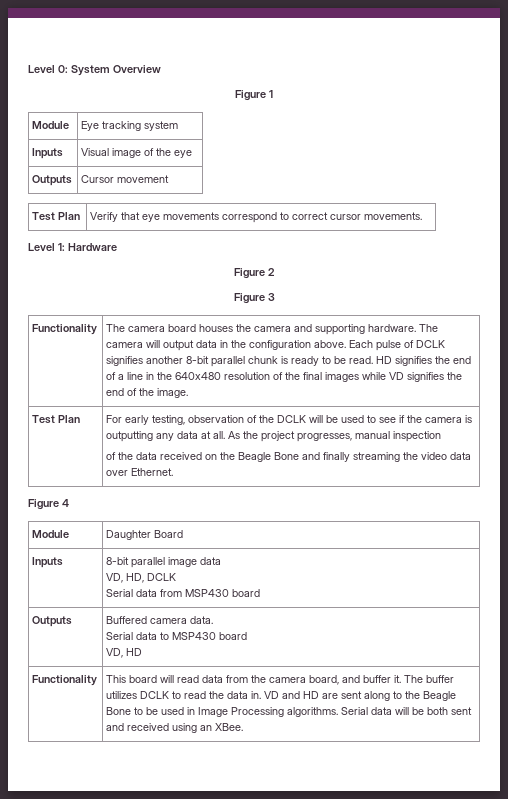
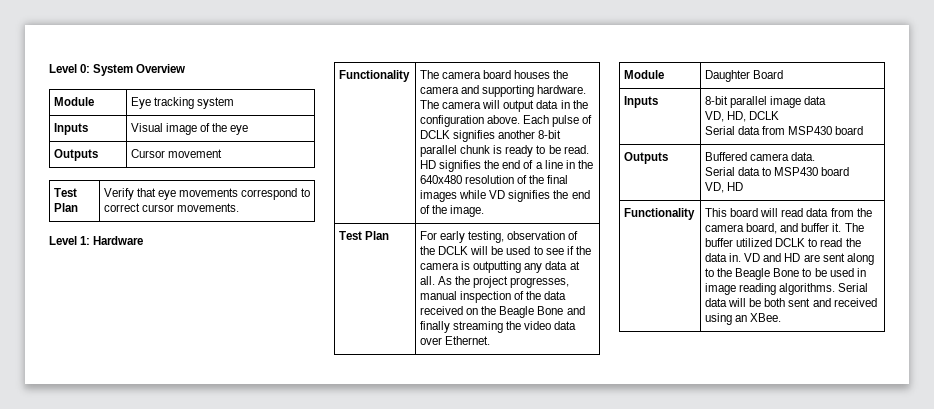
[235,90,273,101] // Figure 1 -> (186, 68) none
[234,268,275,279] [233,293,275,304] // Figure 2 // Figure 3 -> (144, 240) none
(442, 436) // -> (512, 297) none
[28,499,69,510] // Figure 4 -> (491, 340) none
[106,691,138,699] utilizes -> [736,238,773,247] utilized
[198,707,285,717] Image Processing -> [705,283,777,295] image reading

